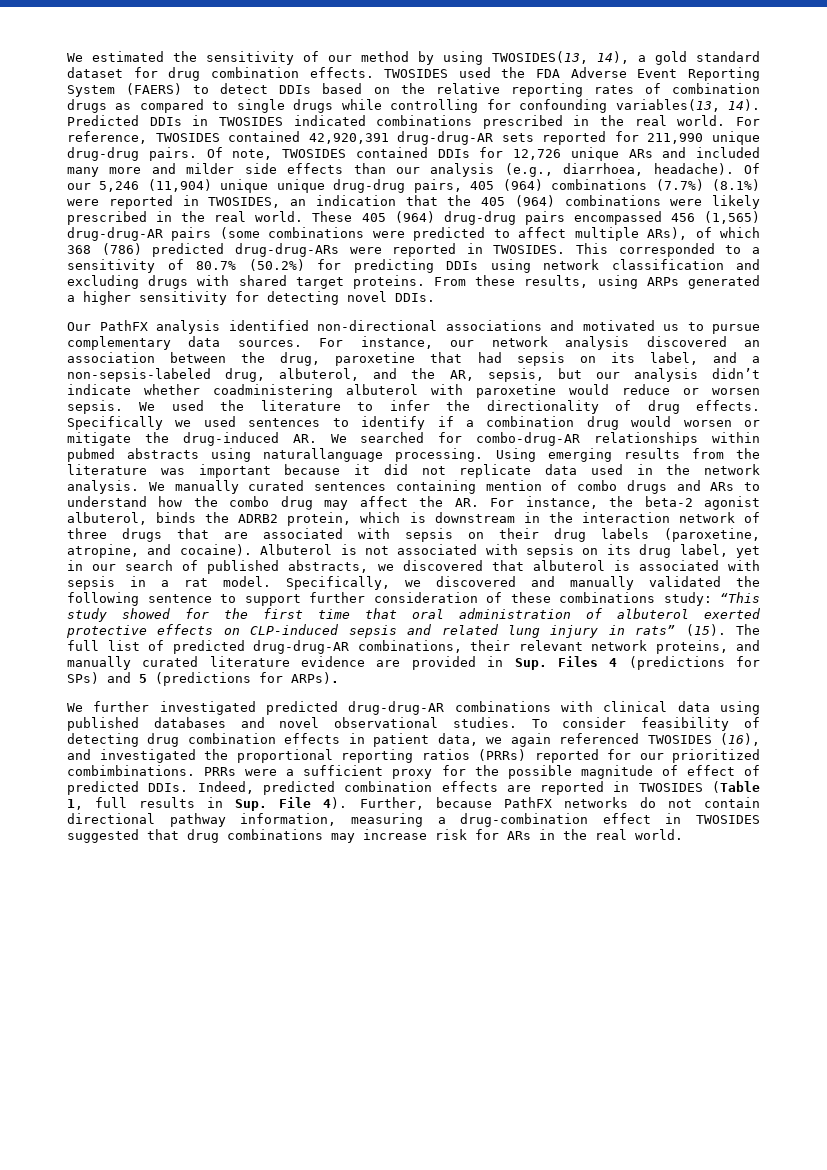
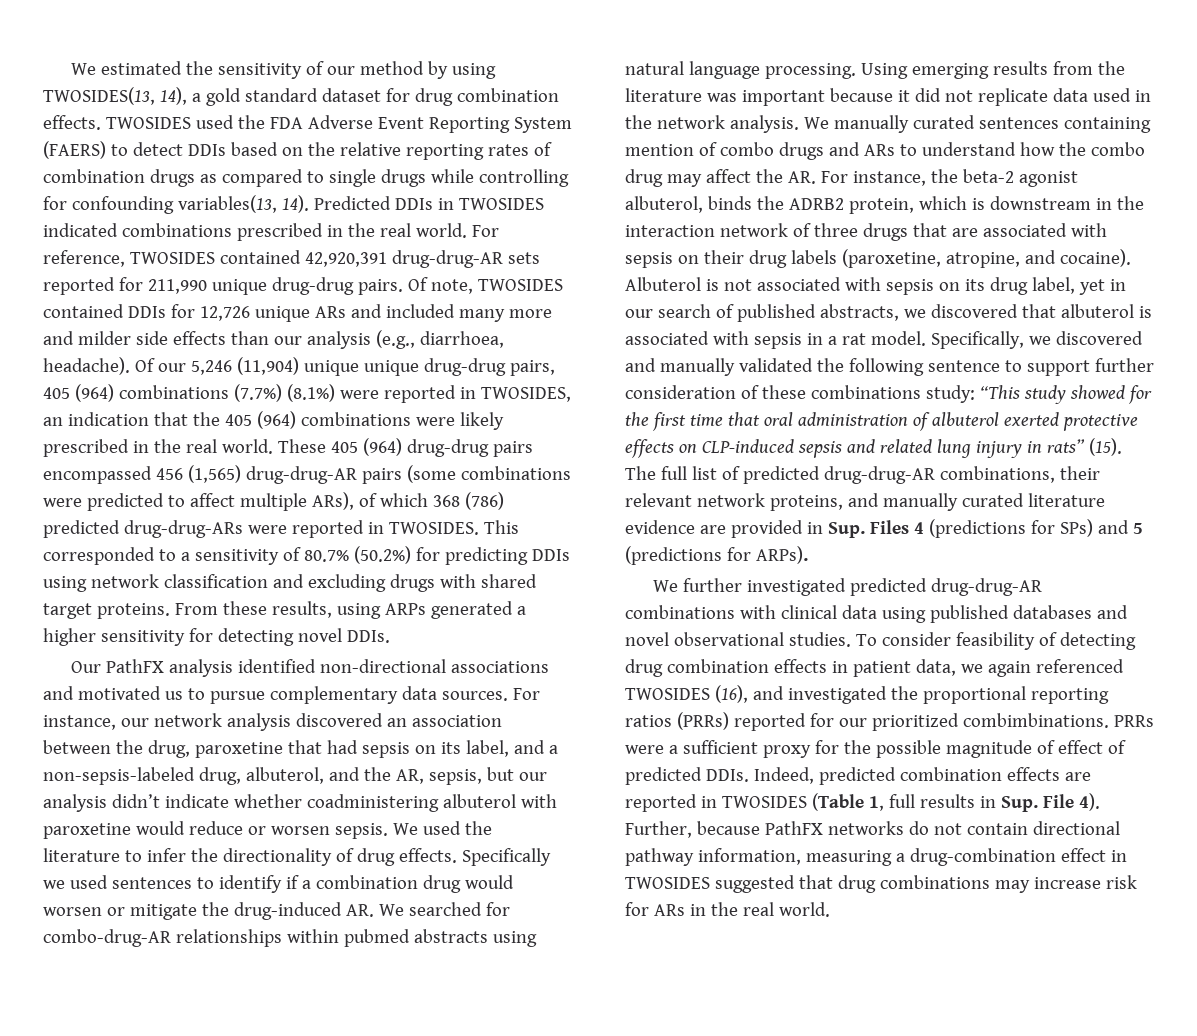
[263,448,384,462] naturallanguage -> [625,61,760,79] natural language

